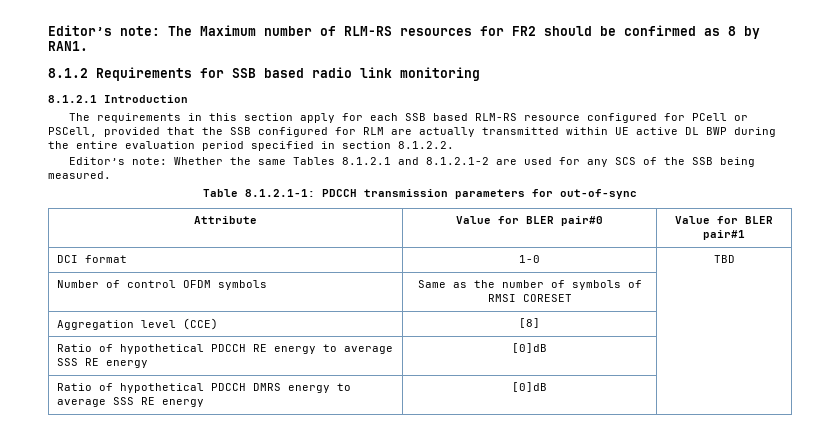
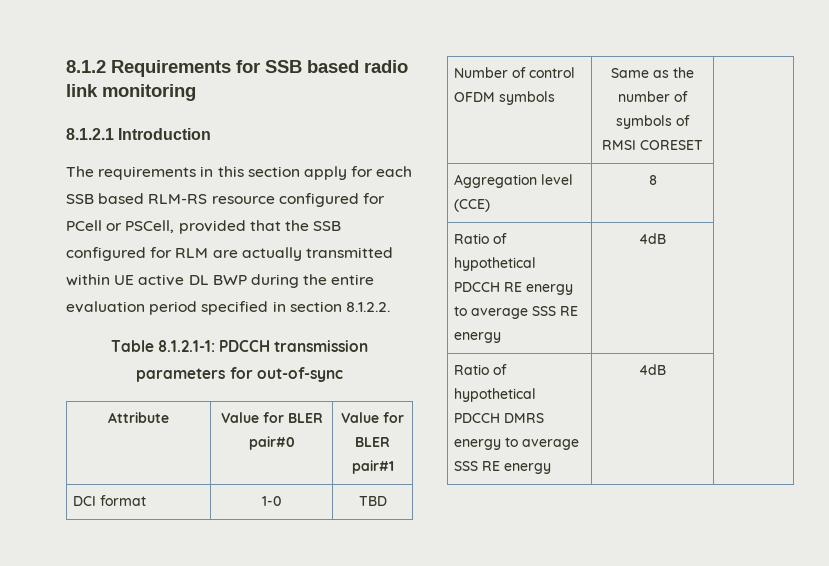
[48,25,760,39] [48,41,88,51] Editor’s note: The Maximum number of RLM-RS resources for FR2 should be confirmed as 8 by RAN1. // -> (66, 66) none
[69,157,756,167] [48,171,111,179] // Editor’s note: Whether the same Tables 8.1.2.1 and 8.1.2.1-2 are used for any SCS of the SSB being measured. -> (390, 307) none
[519,318,540,328] [8] -> [648,175,657,185] 8
[512,343,547,353] [0]dB -> [639,233,666,244] 4dB
[512,382,547,392] [0]dB -> [639,364,666,375] 4dB

